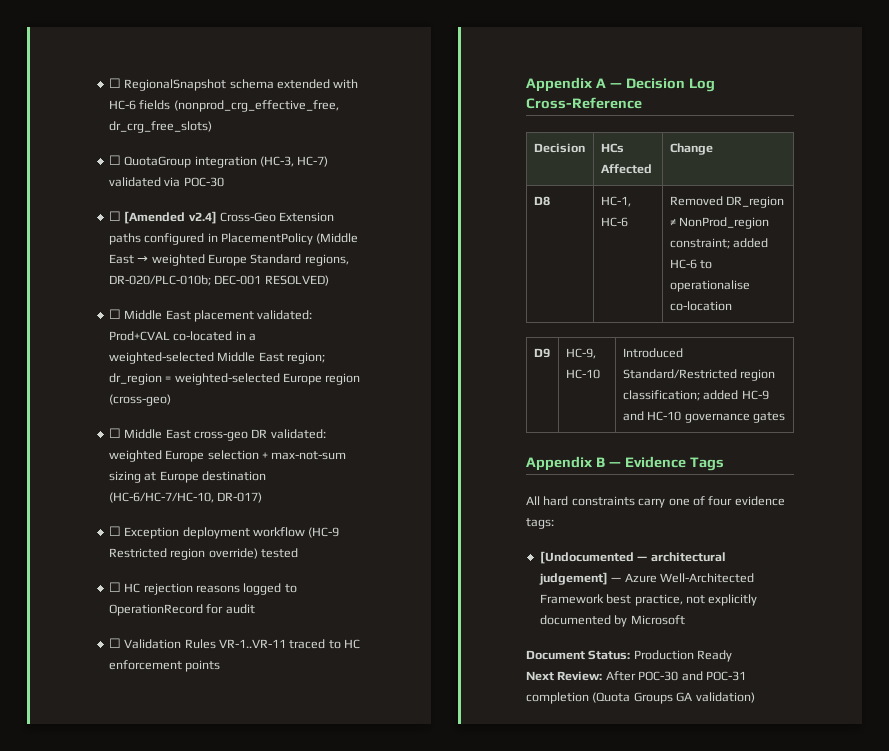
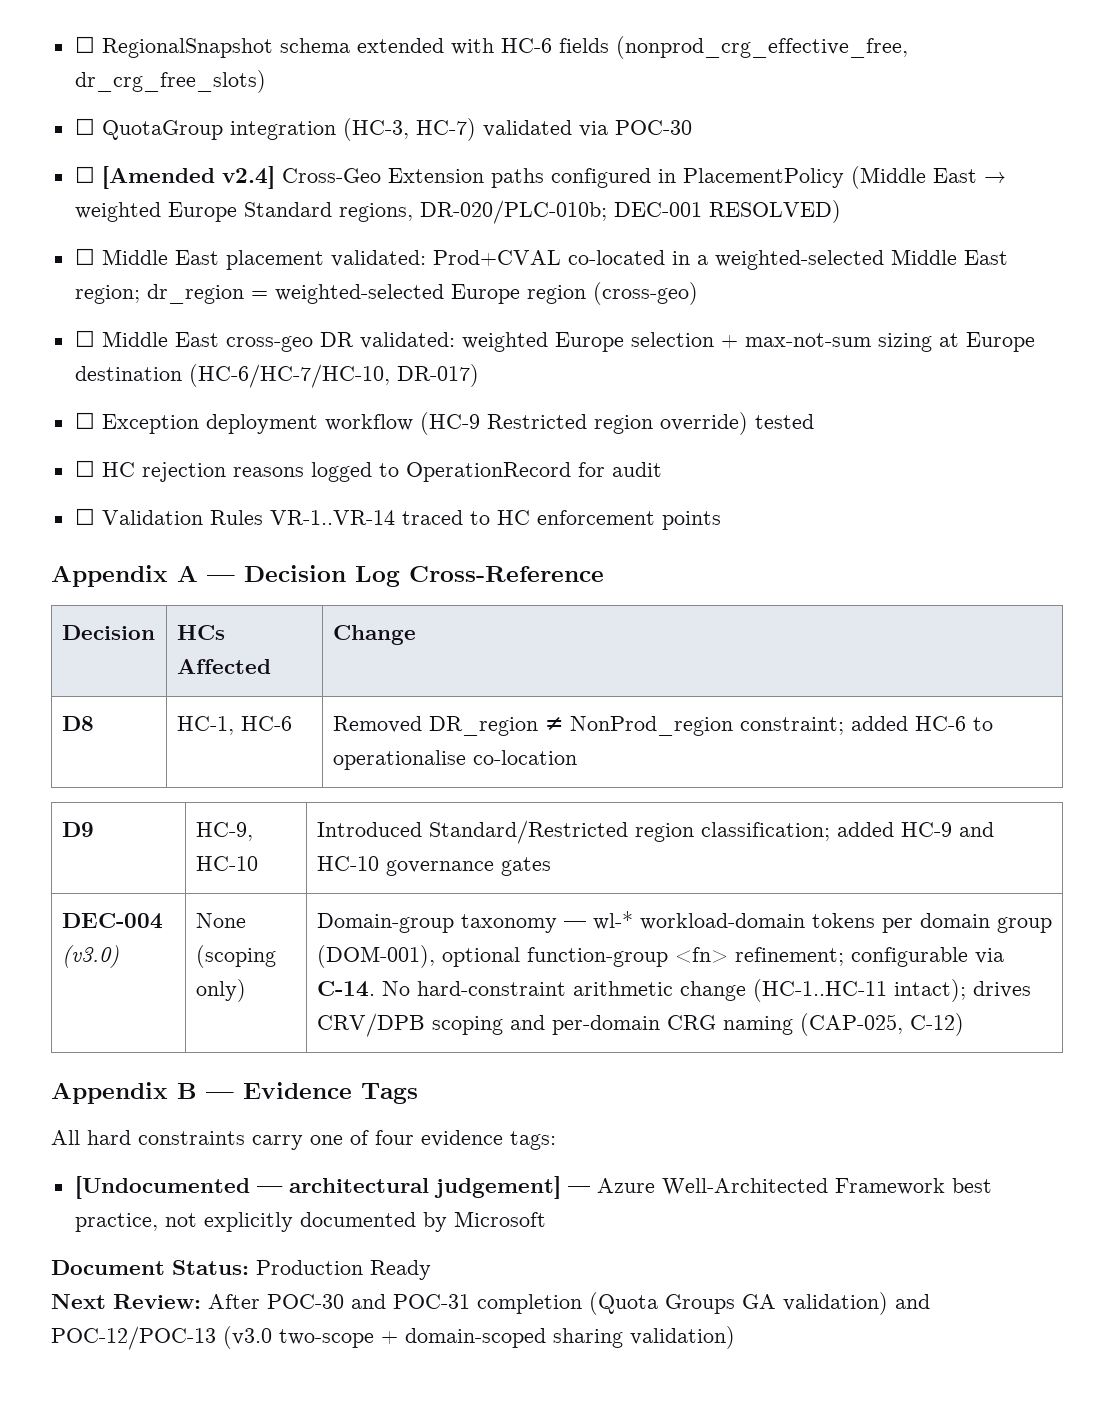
[218,639,286,648] VR-1..VR-11 -> [269,510,395,525] VR-1..VR-14
(786, 417) none -> [61,913,163,929] [61,945,119,968] [195,913,246,928] [195,945,276,968] [195,979,246,1002] [316,911,1052,933] [316,945,1004,968] [316,979,1031,1002] [316,1013,964,1037] // DEC-004 (v3.0) | None (scoping only) | Domain-group taxonomy — wl-* workload-domain tokens per domain group (DOM-001), optional function-group <fn> refinement; configurable via C-14. No hard-constraint arithmetic change (HC-1..HC-11 intact); drives CRV/DPB scoping and per-domain CRG naming (CAP-025, C-12)
(755, 697) none -> [895,1294,930,1309] [51,1326,735,1350] and POC-12/POC-13 (v3.0 two-scope + domain-scoped sharing validation)

